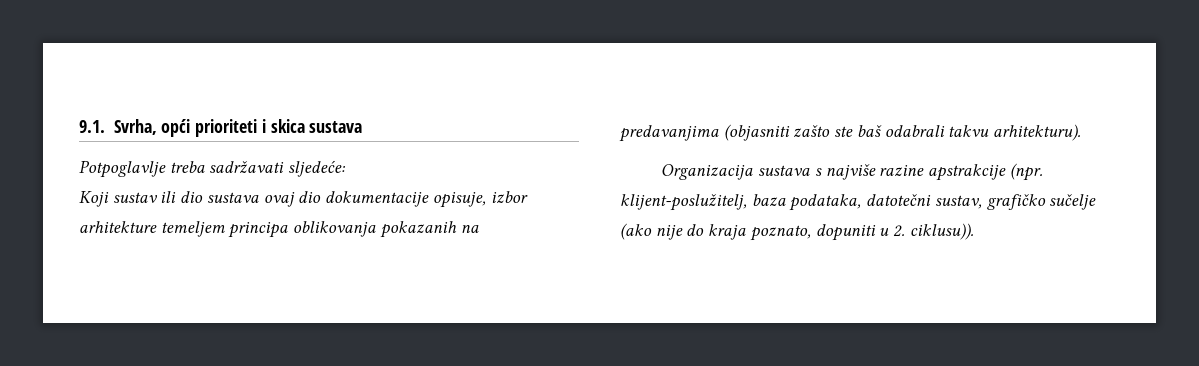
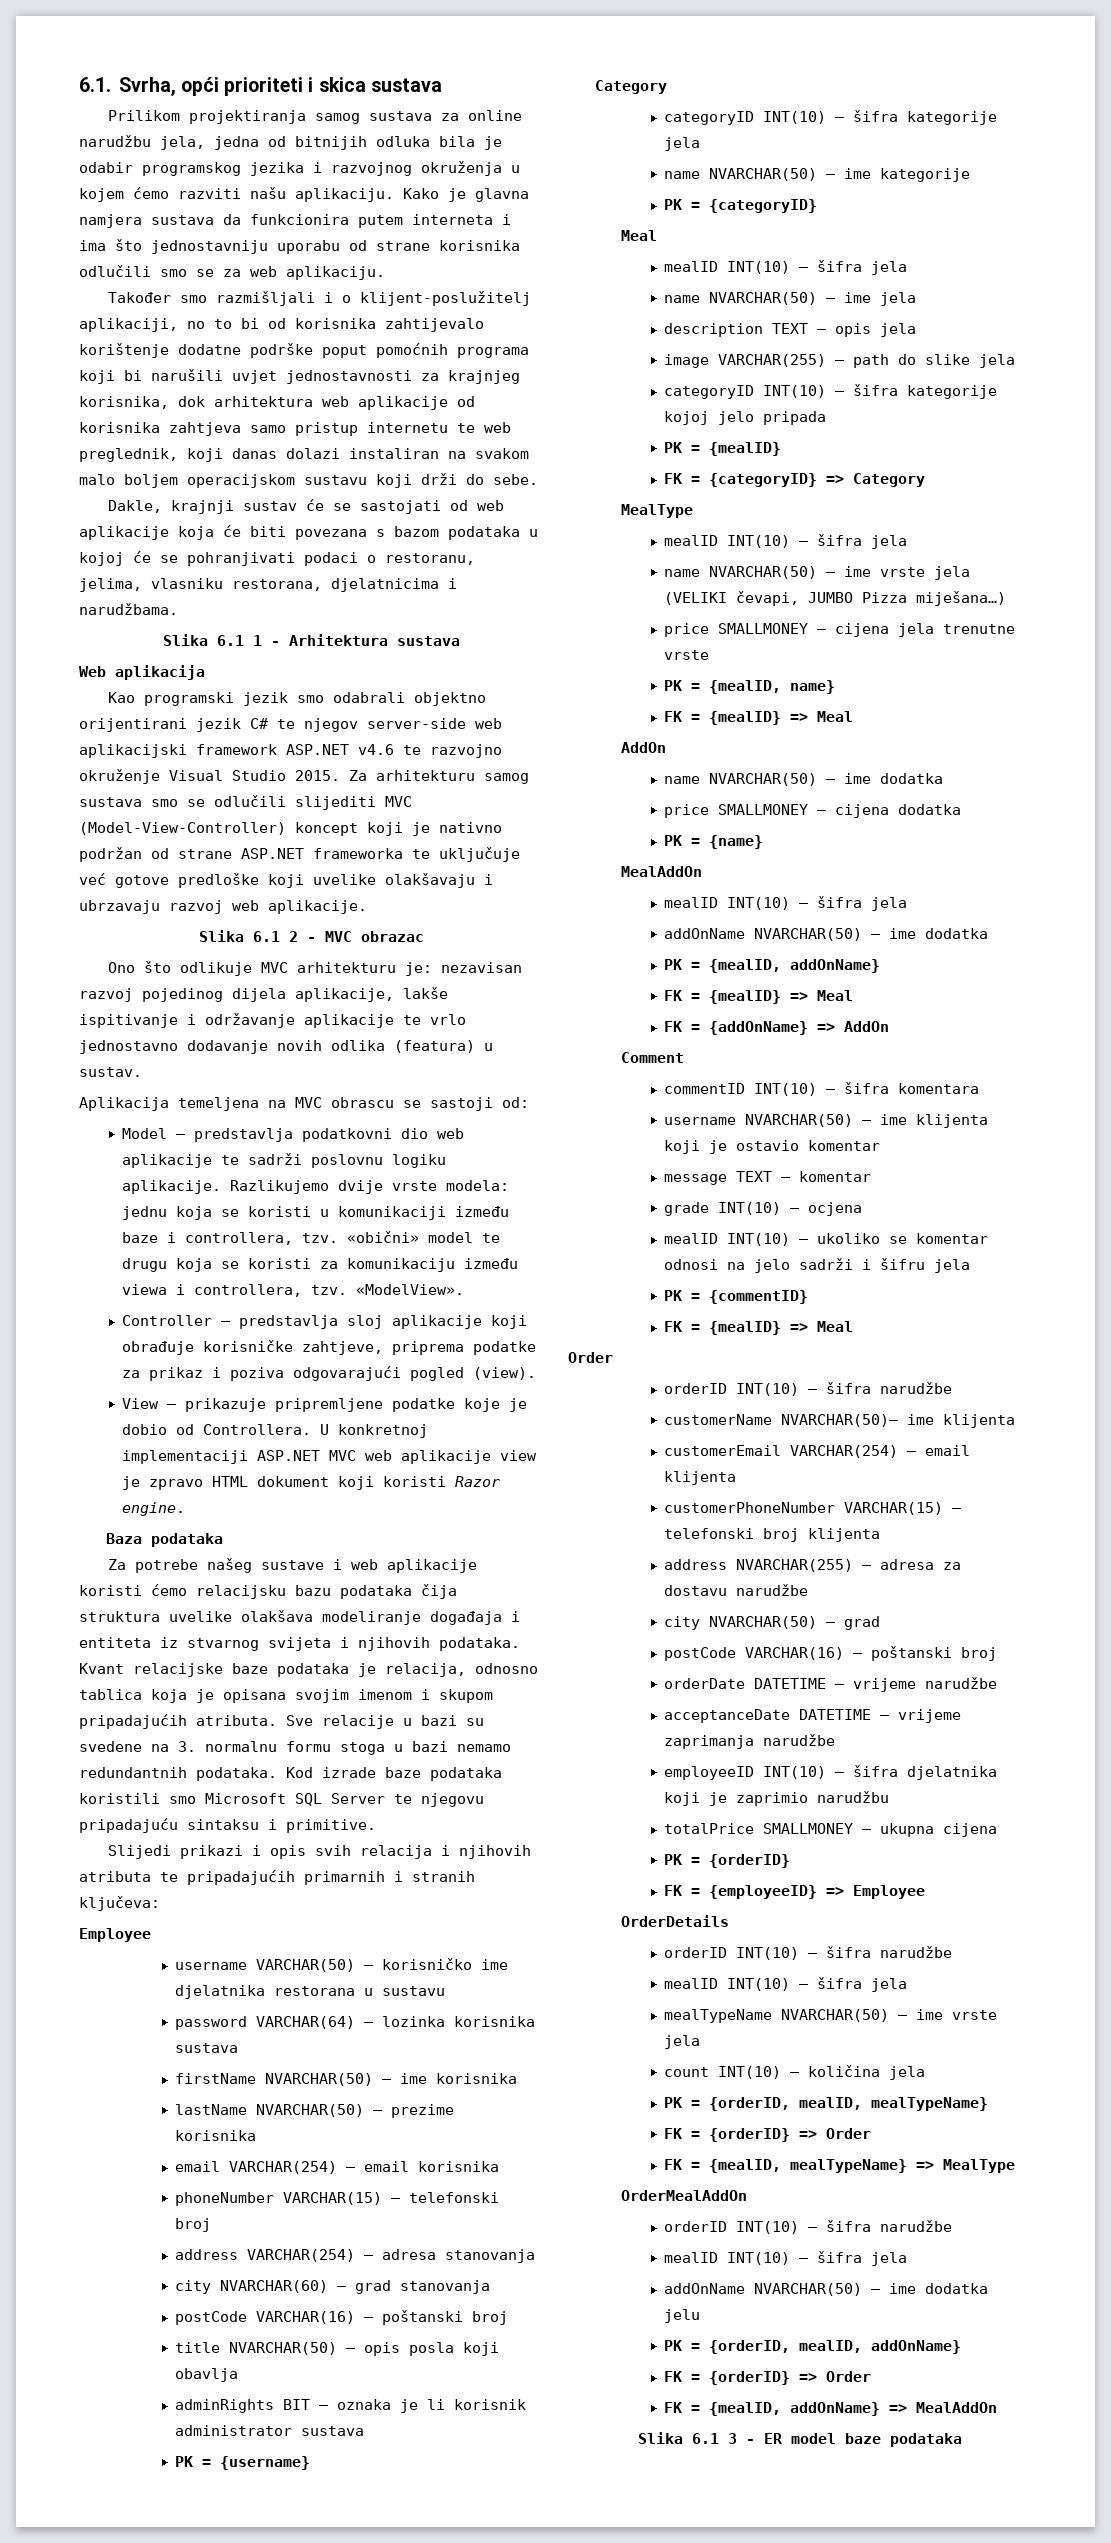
[79,120,105,133] 9.1. -> [79,77,111,92] 6.1.
[79,160,347,178] [79,191,528,208] [79,221,479,238] [619,124,1082,142] [661,163,1043,181] [620,194,1097,211] [620,223,974,241] Potpoglavlje treba sadržavati sljedeće: // Koji sustav ili dio sustava ovaj dio dokumentacije opisuje, izbor arhitekture temeljem principa oblikovanja pokazanih na predavanjima (objasniti zašto ste baš odabrali takvu arhitekturu). // Organizacija sustava s najviše razine apstrakcije (npr. klijent-poslužitelj, baza podataka, datotečni sustav, grafičko sučelje (ako nije do kraja poznato, dopuniti u 2. ciklusu)). -> [107,110,522,124] [79,135,502,150] [79,161,520,176] [79,187,529,202] [79,214,511,228] [79,239,520,254] [79,265,385,280] [107,291,531,306] [79,318,484,332] [79,343,529,358] [79,369,520,384] [79,396,475,410] [79,422,511,436] [79,448,529,462] [79,473,538,488] [107,499,504,514] [79,525,538,540] [79,551,475,566] [79,578,457,592] [79,603,178,615] [162,634,460,646] [79,665,205,680] [107,692,486,706] [79,718,502,732] [79,744,502,758] [79,769,529,784] [79,795,412,810] [79,822,502,836] [79,847,520,862] [79,873,493,888] [79,900,367,914] [198,930,424,942] [107,961,522,976] [79,987,448,1002] [79,1013,466,1028] [79,1040,493,1054] [79,1067,142,1077] [79,1097,529,1111] [122,1128,465,1142] [122,1153,447,1168] [122,1180,510,1194] [122,1206,510,1220] [122,1231,501,1245] [122,1258,519,1272] [122,1284,465,1297] [122,1315,528,1329] [122,1340,537,1355] [122,1366,537,1381] [122,1398,528,1412] [122,1424,429,1438] [122,1450,538,1464] [122,1476,501,1490] [122,1502,186,1516] [105,1533,223,1547] [107,1558,477,1573] [79,1584,457,1599] [79,1610,520,1625] [79,1637,520,1651] [79,1663,538,1677] [79,1689,493,1703] [79,1714,484,1729] [79,1741,511,1755] [79,1767,502,1781] [79,1793,484,1807] [79,1818,376,1833] [107,1845,531,1859] [79,1870,475,1885] [79,1896,160,1911] [79,1928,151,1942] [175,1958,509,1972] [175,1985,446,1999] [175,2016,536,2030] [175,2043,239,2053] [175,2073,518,2086] [175,2104,455,2118] [175,2130,257,2141] [175,2161,500,2174] [175,2192,500,2206] [175,2218,212,2232] [175,2249,536,2263] [175,2280,491,2294] [175,2310,509,2325] [175,2342,500,2356] [175,2368,239,2382] [175,2399,527,2413] [175,2425,365,2436] [175,2456,311,2470] [594,80,667,94] [664,110,998,125] [664,137,701,151] [664,168,971,182] [664,199,818,213] [621,230,658,241] [664,260,908,275] [664,292,917,306] [664,323,917,337] [664,354,1016,368] [664,384,998,399] [664,411,827,425] [664,442,782,456] [664,473,926,487] [621,504,694,518] [664,534,908,549] [664,566,971,580] [664,591,1007,606] [664,623,1016,637] [664,650,710,660] [664,680,836,694] [664,711,854,725] [621,742,667,753] [664,773,944,786] [664,804,962,818] [664,835,764,849] [621,866,703,877] [664,896,908,911] [664,928,989,941] [664,959,881,973] [664,990,854,1004] [664,1021,890,1035] [621,1052,685,1063] [664,1082,980,1096] [664,1114,989,1128] [664,1140,881,1154] [664,1171,872,1185] [664,1202,863,1216] [664,1233,989,1246] [664,1258,971,1273] [664,1290,809,1304] [664,1321,854,1335] [568,1352,613,1363] [664,1382,953,1396] [664,1414,1016,1428] [664,1445,971,1458] [664,1471,737,1485] [664,1502,963,1515] [664,1528,881,1542] [664,1559,962,1572] [664,1584,809,1596] [664,1616,881,1630] [664,1646,998,1661] [664,1677,998,1692] [664,1709,962,1723] [664,1734,836,1749] [664,1765,998,1780] [664,1791,890,1806] [664,1823,998,1837] [664,1854,791,1868] [664,1885,926,1899] [621,1915,730,1927] [664,1946,953,1960] [664,1977,908,1992] [664,2009,998,2023] [664,2035,701,2049] [664,2065,926,2080] [664,2097,989,2111] [664,2128,872,2142] [664,2159,1016,2173] [621,2190,748,2201] [664,2220,953,2234] [664,2251,908,2266] [664,2283,989,2296] [664,2309,701,2323] [664,2340,962,2354] [664,2371,872,2385] [664,2402,998,2416] [638,2432,962,2447] Prilikom projektiranja samog sustava za online narudžbu jela, jedna od bitnijih odluka bila je odabir programskog jezika i razvojnog okruženja u kojem ćemo razviti našu aplikaciju. Kako je glavna namjera sustava da funkcionira putem interneta i ima što jednostavniju uporabu od strane korisnika odlučili smo se za web aplikaciju. // Također smo razmišljali i o klijent-poslužitelj aplikaciji, no to bi od korisnika zahtijevalo korištenje dodatne podrške poput pomoćnih programa koji bi narušili uvjet jednostavnosti za krajnjeg korisnika, dok arhitektura web aplikacije od korisnika zahtjeva samo pristup internetu te web preglednik, koji danas dolazi instaliran na svakom malo boljem operacijskom sustavu koji drži do sebe. // Dakle, krajnji sustav će se sastojati od web aplikacije koja će biti povezana s bazom podataka u kojoj će se pohranjivati podaci o restoranu, jelima, vlasniku restorana, djelatnicima i narudžbama. // Slika 6.1 1 - Arhitektura sustava // Web aplikacija // Kao programski jezik smo odabrali objektno orijentirani jezik C# te njegov server-side web aplikacijski framework ASP.NET v4.6 te razvojno okruženje Visual Studio 2015. Za arhitekturu samog sustava smo se odlučili slijediti MVC (Model-View-Controller) koncept koji je nativno podržan od strane ASP.NET frameworka te uključuje već gotove predloške koji uvelike olakšavaju i ubrzavaju razvoj web aplikacije. // Slika 6.1 2 - MVC obrazac // Ono što odlikuje MVC arhitekturu je: nezavisan razvoj pojedinog dijela aplikacije, lakše ispitivanje i održavanje aplikacije te vrlo jednostavno dodavanje novih odlika (featura) u sustav. // Aplikacija temeljena na MVC obrascu se sastoji od: // Model – predstavlja podatkovni dio web aplikacije te sadrži poslovnu logiku aplikacije. Razlikujemo dvije vrste modela: jednu koja se koristi u komunikaciji između baze i controllera, tzv. «obični» model te drugu koja se koristi za komunikaciju između viewa i controllera, tzv. «ModelView». // Controller – predstavlja sloj aplikacije koji obrađuje korisničke zahtjeve, priprema podatke za prikaz i poziva odgovarajući pogled (view). // View – prikazuje pripremljene podatke koje je dobio od Controllera. U konkretnoj implementaciji ASP.NET MVC web aplikacije view je zpravo HTML dokument koji koristi Razor engine. // Baza podataka // Za potrebe našeg sustave i web aplikacije koristi ćemo relacijsku bazu podataka čija struktura uvelike olakšava modeliranje događaja i entiteta iz stvarnog svijeta i njihovih podataka. Kvant relacijske baze podataka je relacija, odnosno tablica koja je opisana svojim imenom i skupom pripadajućih atributa. Sve relacije u bazi su svedene na 3. normalnu formu stoga u bazi nemamo redundantnih podataka. Kod izrade baze podataka koristili smo Microsoft SQL Server te njegovu pripadajuću sintaksu i primitive. // Slijedi prikazi i opis svih relacija i njihovih atributa te pripadajućih primarnih i stranih ključeva: // Employee // username VARCHAR(50) – korisničko ime djelatnika restorana u sustavu // password VARCHAR(64) – lozinka korisnika sustava // firstName NVARCHAR(50) – ime korisnika // lastName NVARCHAR(50) – prezime korisnika // email VARCHAR(254) – email korisnika // phoneNumber VARCHAR(15) – telefonski broj // address VARCHAR(254) – adresa stanovanja // city NVARCHAR(60) – grad stanovanja // postCode VARCHAR(16) – poštanski broj // title NVARCHAR(50) – opis posla koji obavlja // adminRights BIT – oznaka je li korisnik administrator sustava // PK = {username} // Category // categoryID INT(10) – šifra kategorije jela // name NVARCHAR(50) – ime kategorije // PK = {categoryID} // Meal // mealID INT(10) – šifra jela // name NVARCHAR(50) – ime jela // description TEXT – opis jela // image VARCHAR(255) – path do slike jela // categoryID INT(10) – šifra kategorije kojoj jelo pripada // PK = {mealID} // FK = {categoryID} => Category // MealType // mealID INT(10) – šifra jela // name NVARCHAR(50) – ime vrste jela (VELIKI čevapi, JUMBO Pizza miješana…) // price SMALLMONEY – cijena jela trenutne vrste // PK = {mealID, name} // FK = {mealID} => Meal // AddOn // name NVARCHAR(50) – ime dodatka // price SMALLMONEY – cijena dodatka // PK = {name} // MealAddOn // mealID INT(10) – šifra jela // addOnName NVARCHAR(50) – ime dodatka // PK = {mealID, addOnName} // FK = {mealID} => Meal // FK = {addOnName} => AddOn // Comment // commentID INT(10) – šifra komentara // username NVARCHAR(50) – ime klijenta koji je ostavio komentar // message TEXT – komentar // grade INT(10) – ocjena // mealID INT(10) – ukoliko se komentar odnosi na jelo sadrži i šifru jela // PK = {commentID} // FK = {mealID} => Meal // Order // orderID INT(10) – šifra narudžbe // customerName NVARCHAR(50)– ime klijenta // customerEmail VARCHAR(254) – email klijenta // customerPhoneNumber VARCHAR(15) – telefonski broj klijenta // address NVARCHAR(255) – adresa za dostavu narudžbe // city NVARCHAR(50) – grad // postCode VARCHAR(16) – poštanski broj // orderDate DATETIME – vrijeme narudžbe // acceptanceDate DATETIME – vrijeme zaprimanja narudžbe // employeeID INT(10) – šifra djelatnika koji je zaprimio narudžbu // totalPrice SMALLMONEY – ukupna cijena // PK = {orderID} // FK = {employeeID} => Employee // OrderDetails // orderID INT(10) – šifra narudžbe // mealID INT(10) – šifra jela // mealTypeName NVARCHAR(50) – ime vrste jela // count INT(10) – količina jela // PK = {orderID, mealID, mealTypeName} // FK = {orderID} => Order // FK = {mealID, mealTypeName} => MealType // OrderMealAddOn // orderID INT(10) – šifra narudžbe // mealID INT(10) – šifra jela // addOnName NVARCHAR(50) – ime dodatka jelu // PK = {orderID, mealID, addOnName} // FK = {orderID} => Order // FK = {mealID, addOnName} => MealAddOn // Slika 6.1 3 - ER model baze podataka

